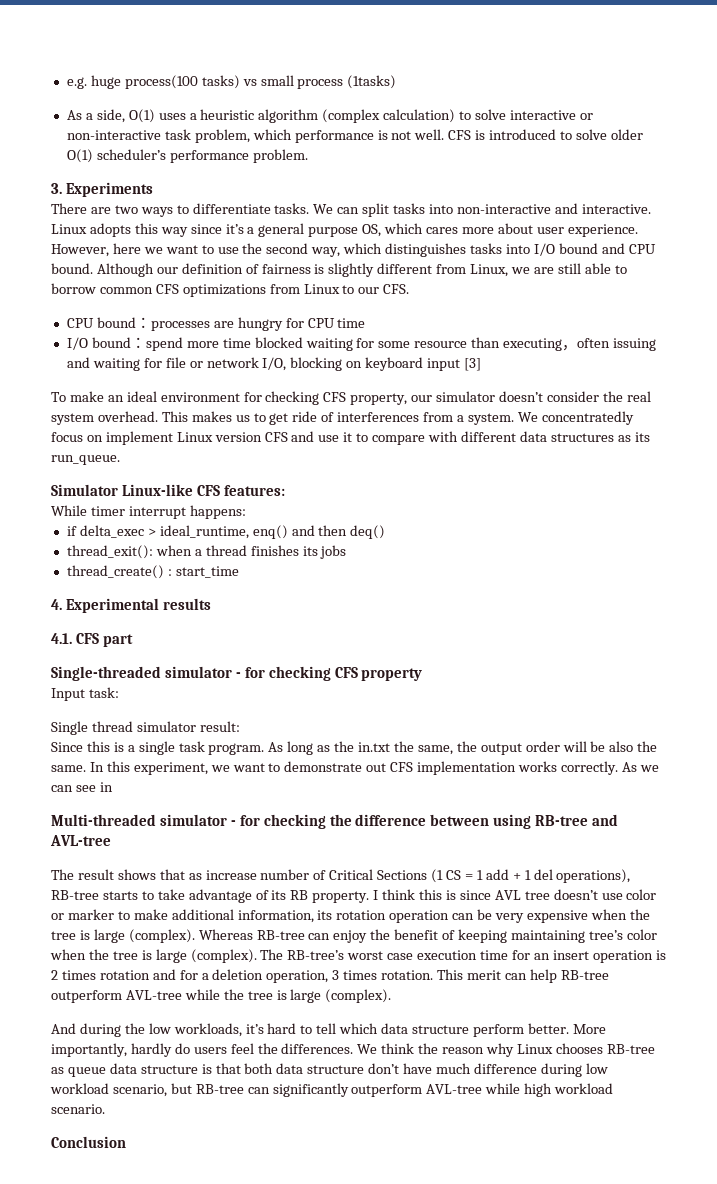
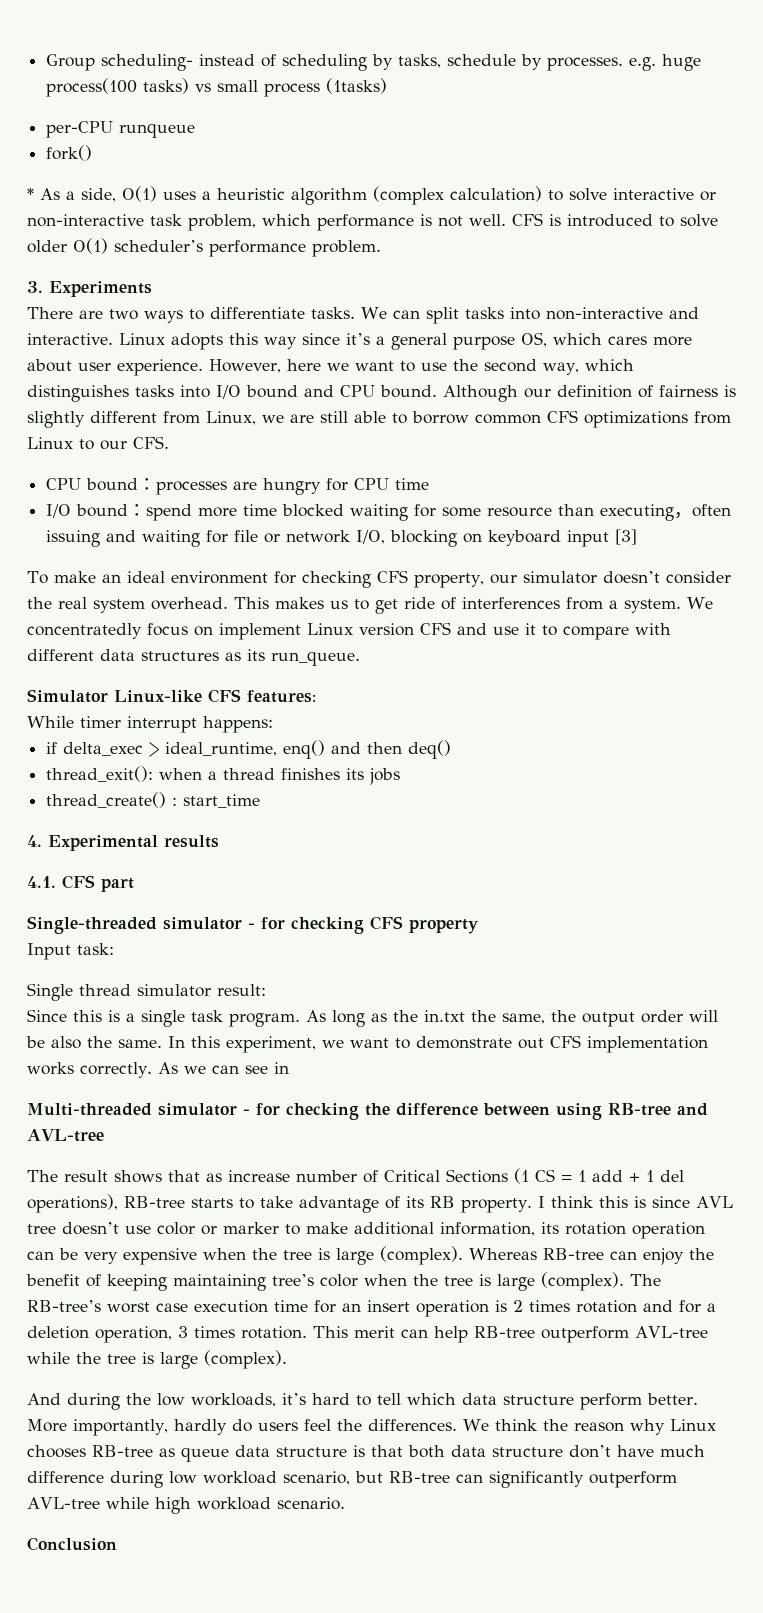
(66, 83) none -> [46,54,624,71] Group scheduling- instead of scheduling by tasks, schedule by processes.
(397, 82) none -> [46,121,196,138] [46,145,93,161] [27,188,34,200] per-CPU runqueue // fork() // *

